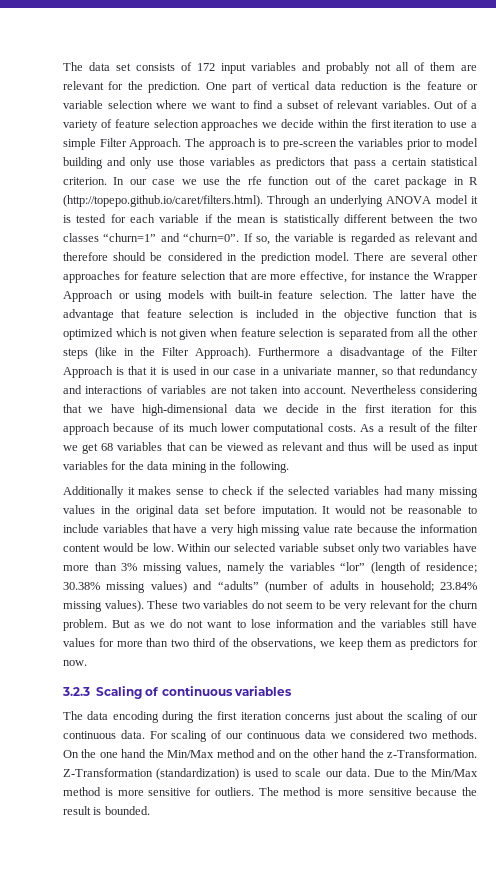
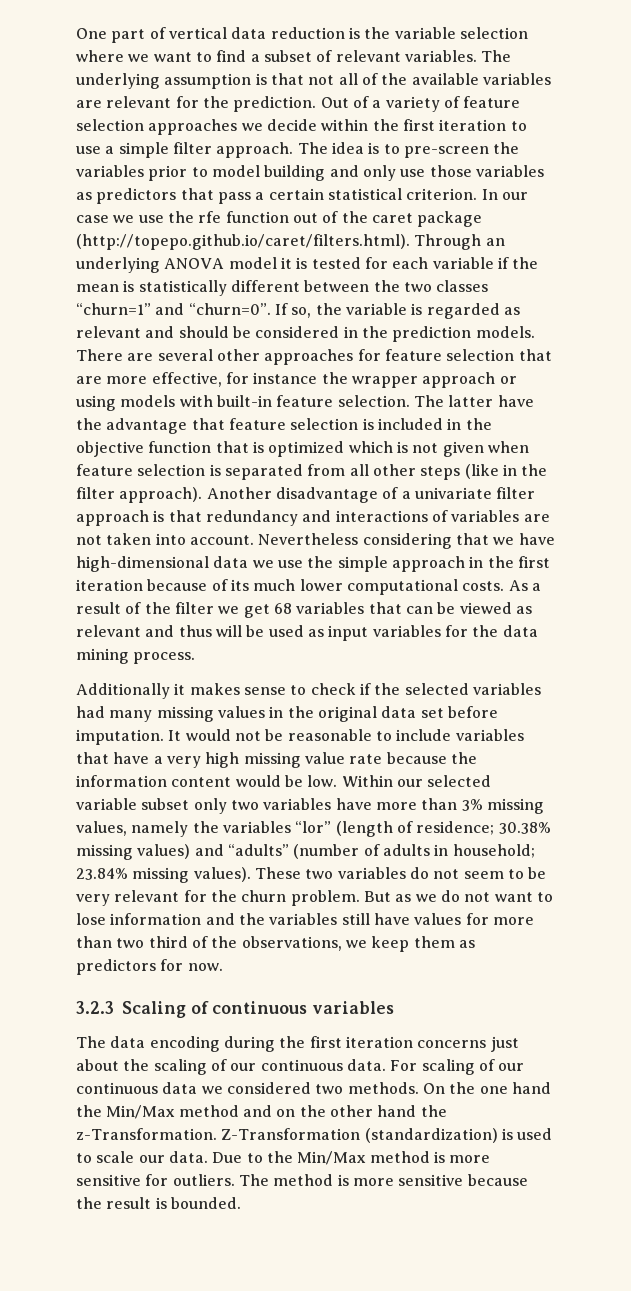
[63,62,477,74] [63,81,201,93] The data set consists of 172 input variables and probably not all of them are relevant for the prediction. -> (76, 33) none
[426,81,478,90] feature or -> (391, 33) none
(430, 104) none -> [481,50,512,62] [76,73,551,89] [76,96,317,112] The underlying assumption is that not all of the available variables are relevant for the prediction.
[99,138,256,150] Filter Approach. The approach -> [172,142,364,158] filter approach. The idea
[453,177,478,185] in R -> (483, 219) none
[63,252,108,261] therefore -> (175, 332) none
[315,252,350,261] model. -> [475,326,535,338] models.
[433,272,479,283] [63,290,113,302] Wrapper Approach -> [351,372,496,388] wrapper approach
[433,328,449,337] the -> (369, 470) none
[162,347,478,359] [63,366,393,378] Filter Approach). Furthermore a disadvantage of the Filter Approach is that it is used in our case in a univariate manner, so -> [76,487,536,503] [76,510,165,526] filter approach). Another disadvantage of a univariate filter approach is
[285,404,319,413] decide -> [277,556,465,572] use the simple approach
[438,404,478,413] [63,423,110,435] for this approach -> (143, 585) none
[208,461,289,473] in the following. -> [133,652,196,664] process.

